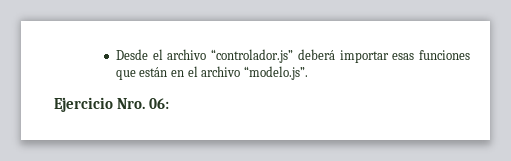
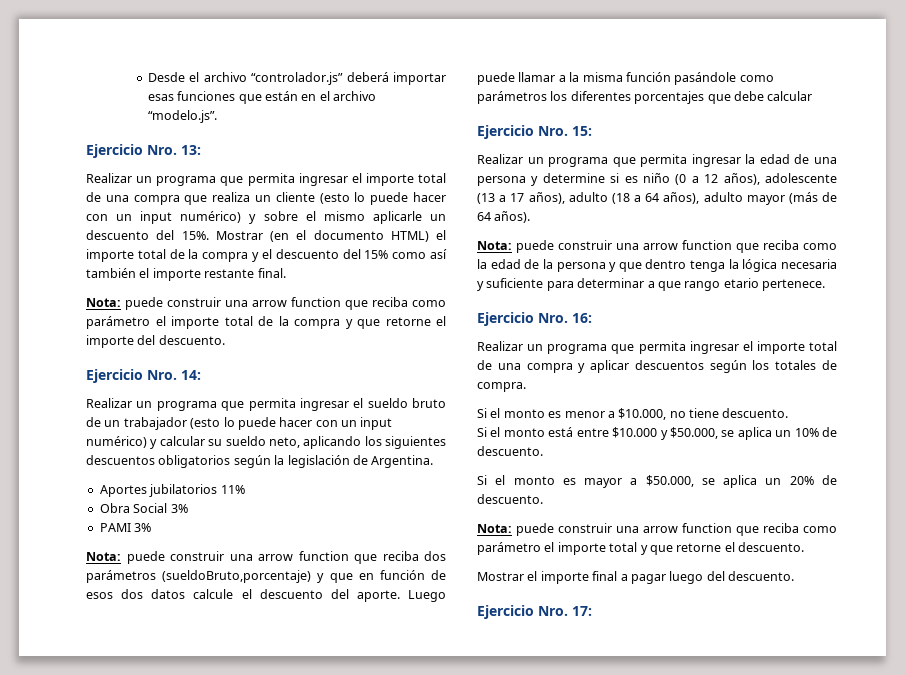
[149,98,170,109] 06: -> [181,145,201,155] [86,173,446,186] [86,192,447,205] [86,211,446,224] [86,230,446,242] [86,249,447,262] [86,268,286,281] [86,297,446,310] [86,316,446,329] [86,335,225,348] [86,369,201,383] [86,398,446,411] [86,417,393,430] [86,436,446,449] [86,455,434,468] [99,484,245,497] [99,503,188,513] [99,523,152,532] [86,551,446,564] [86,570,447,583] [86,589,446,602] [477,72,774,85] [477,91,813,104] [477,125,592,139] [477,154,837,167] [477,173,837,186] [477,192,837,205] [477,211,531,223] [477,240,837,253] [477,259,837,272] [477,278,825,291] [477,312,592,326] [477,341,837,354] [477,360,837,373] [477,382,526,392] [477,408,789,420] [477,427,837,440] [477,446,543,456] [477,475,837,488] [477,494,543,504] [477,523,837,536] [477,542,804,555] [477,571,794,584] [477,605,592,619] 13: // Realizar un programa que permita ingresar el importe total de una compra que realiza un cliente (esto lo puede hacer con un input numérico) y sobre el mismo aplicarle un descuento del 15%. Mostrar (en el documento HTML) el importe total de la compra y el descuento del 15% como así también el importe restante final. // Nota: puede construir una arrow function que reciba como parámetro el importe total de la compra y que retorne el importe del descuento. // Ejercicio Nro. 14: // Realizar un programa que permita ingresar el sueldo bruto de un trabajador (esto lo puede hacer con un input numérico) y calcular su sueldo neto, aplicando los siguientes descuentos obligatorios según la legislación de Argentina. // Aportes jubilatorios 11% // Obra Social 3% // PAMI 3% // Nota: puede construir una arrow function que reciba dos parámetros (sueldoBruto,porcentaje) y que en función de esos dos datos calcule el descuento del aporte. Luego puede llamar a la misma función pasándole como parámetros los diferentes porcentajes que debe calcular // Ejercicio Nro. 15: // Realizar un programa que permita ingresar la edad de una persona y determine si es niño (0 a 12 años), adolescente (13 a 17 años), adulto (18 a 64 años), adulto mayor (más de 64 años). // Nota: puede construir una arrow function que reciba como la edad de la persona y que dentro tenga la lógica necesaria y suficiente para determinar a que rango etario pertenece. // Ejercicio Nro. 16: // Realizar un programa que permita ingresar el importe total de una compra y aplicar descuentos según los totales de compra. // Si el monto es menor a $10.000, no tiene descuento. // Si el monto está entre $10.000 y $50.000, se aplica un 10% de descuento. // Si el monto es mayor a $50.000, se aplica un 20% de descuento. // Nota: puede construir una arrow function que reciba como parámetro el importe total y que retorne el descuento. // Mostrar el importe final a pagar luego del descuento. // Ejercicio Nro. 17:

